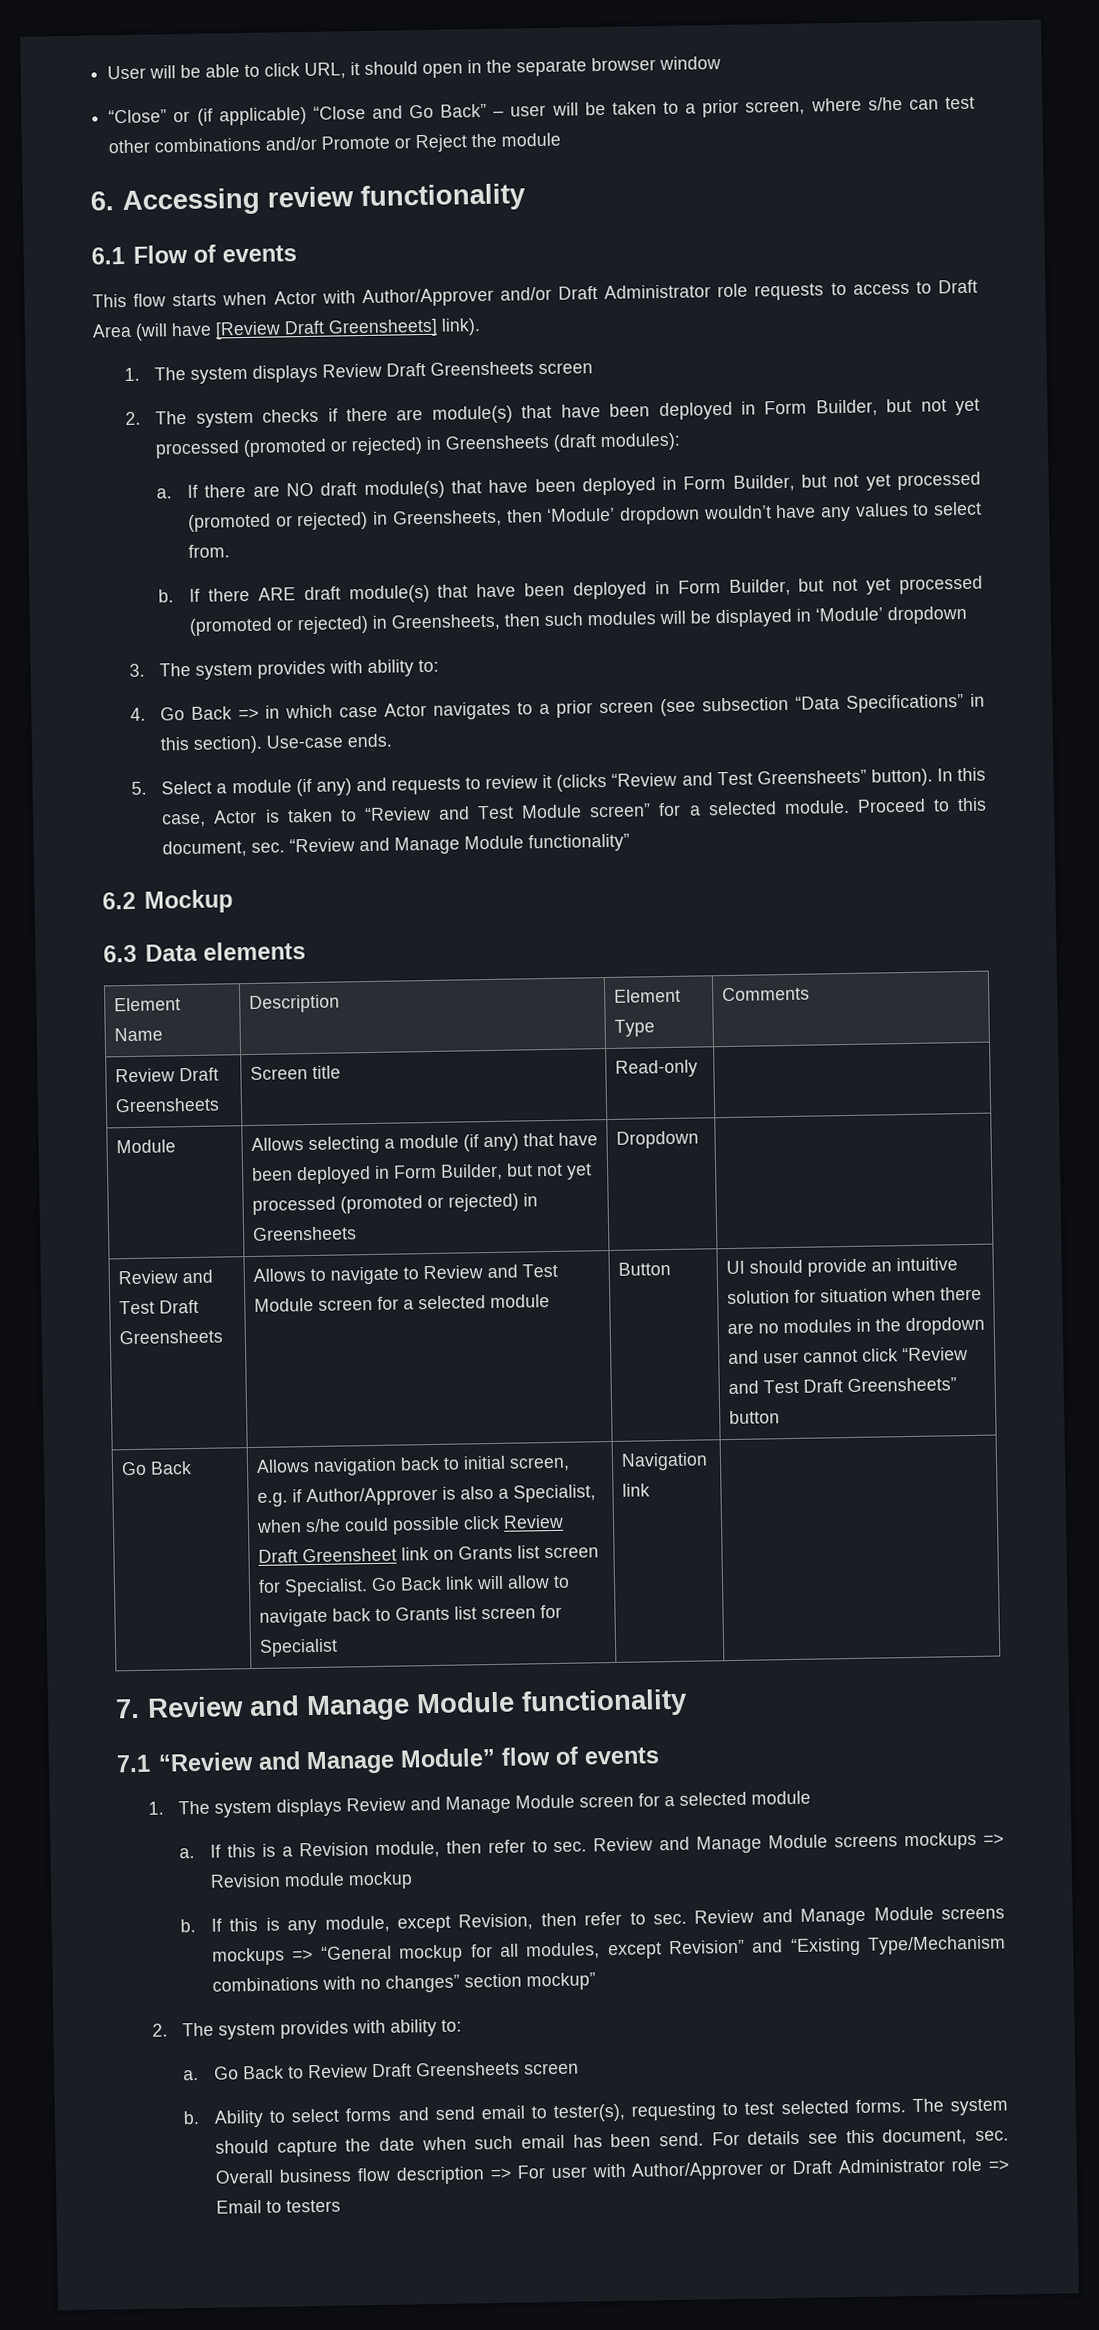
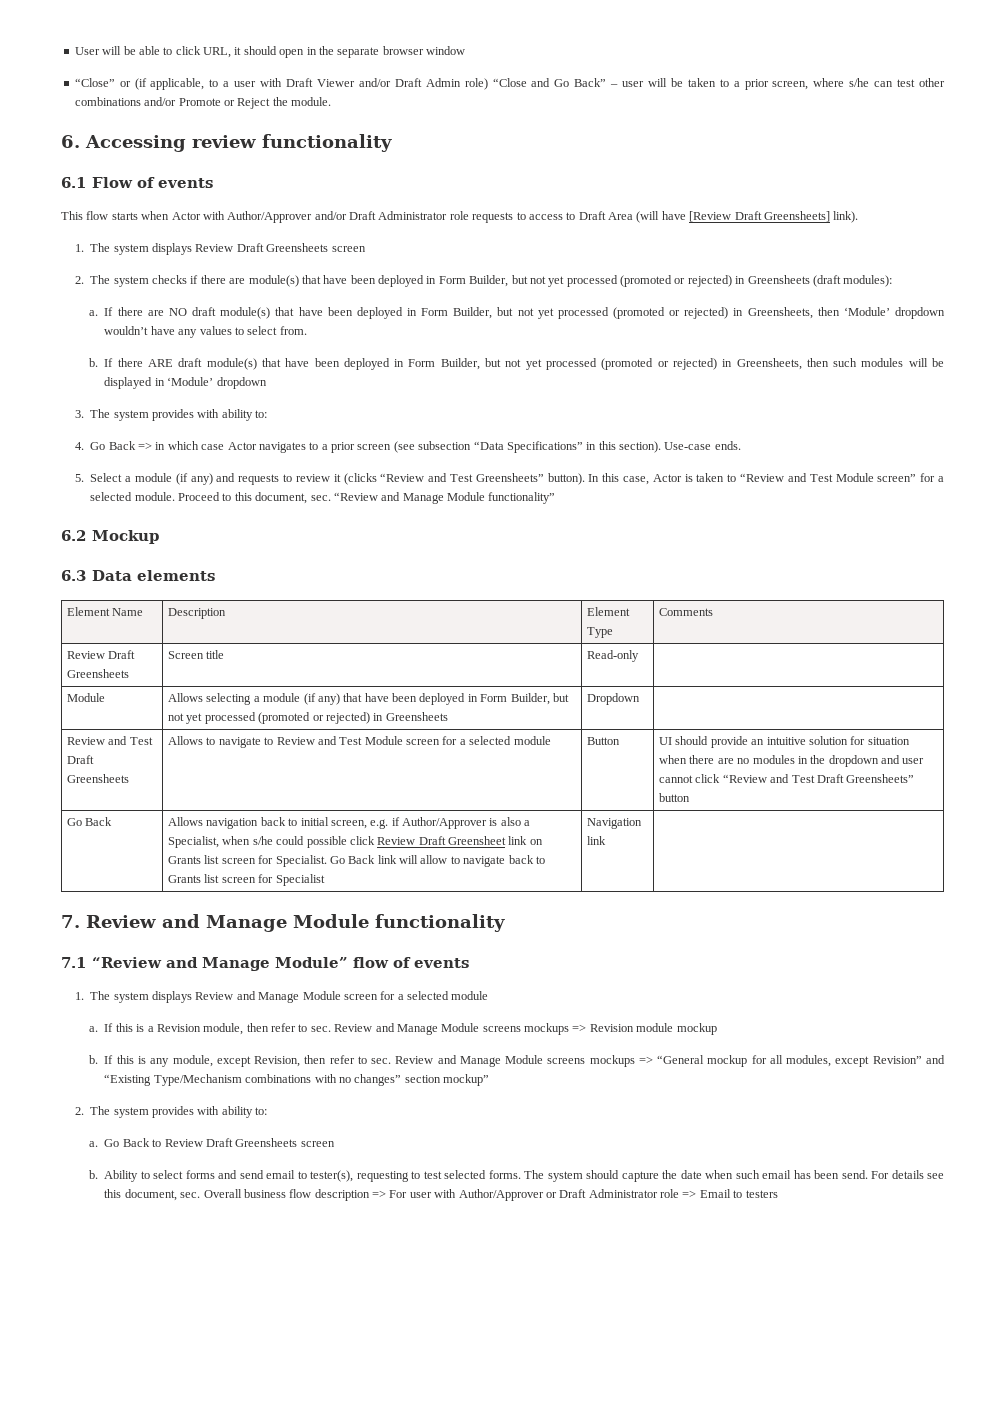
[218,106,307,126] applicable) -> [150,78,488,90] applicable, to a user with Draft Viewer and/or Draft Admin role)
[501,132,562,147] module -> [291,97,331,106] module.

